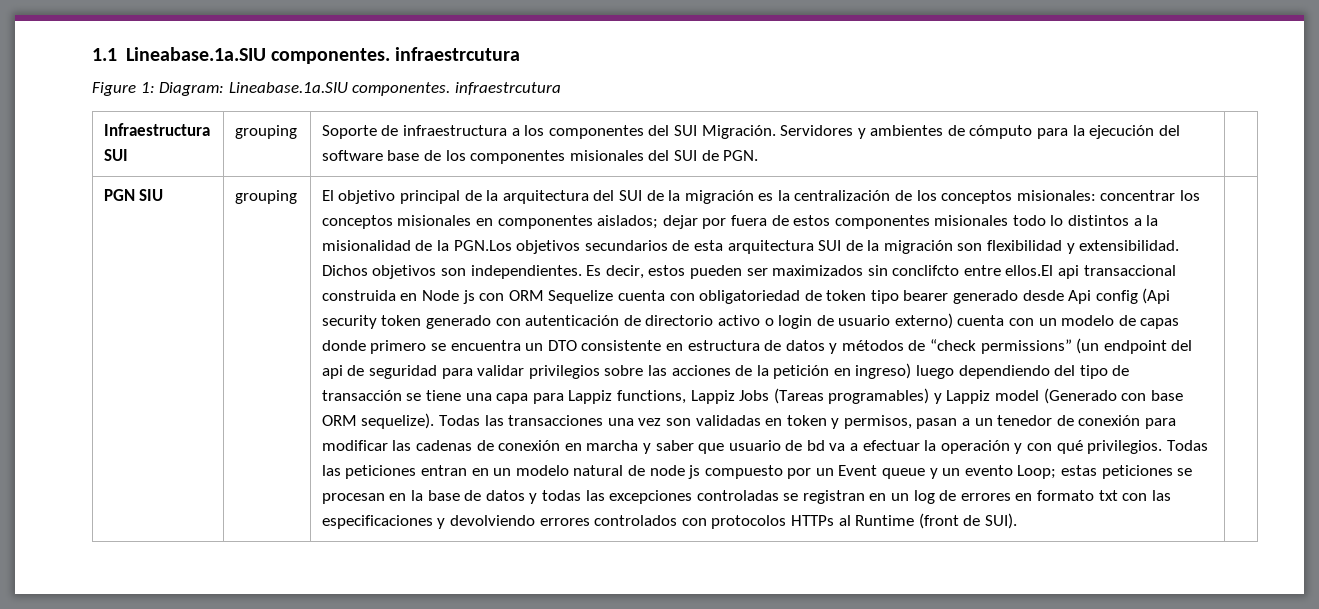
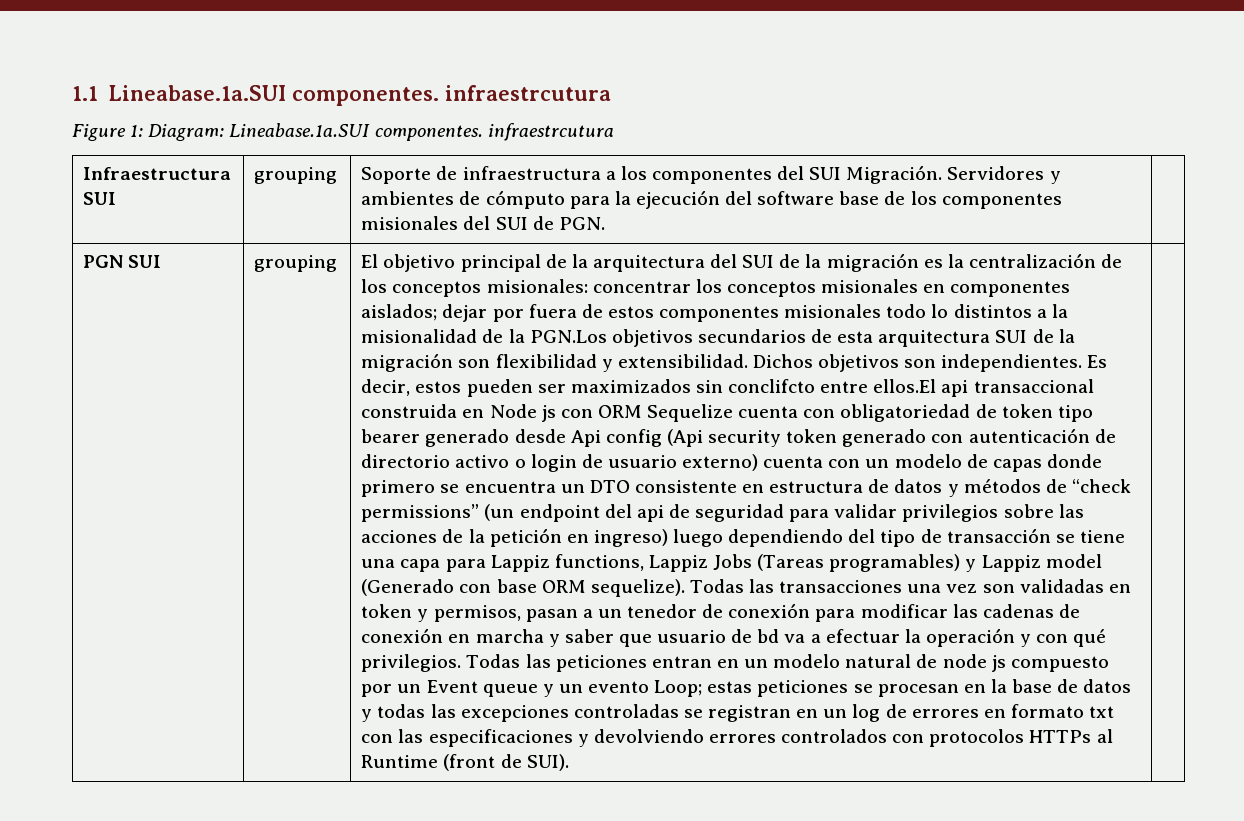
[125,47,266,61] Lineabase.1a.SIU -> [107,85,286,101] Lineabase.1a.SUI
[228,82,348,93] Lineabase.1a.SIU -> [229,123,371,137] Lineabase.1a.SUI
[139,189,164,201] SIU -> [128,255,162,268] SUI

